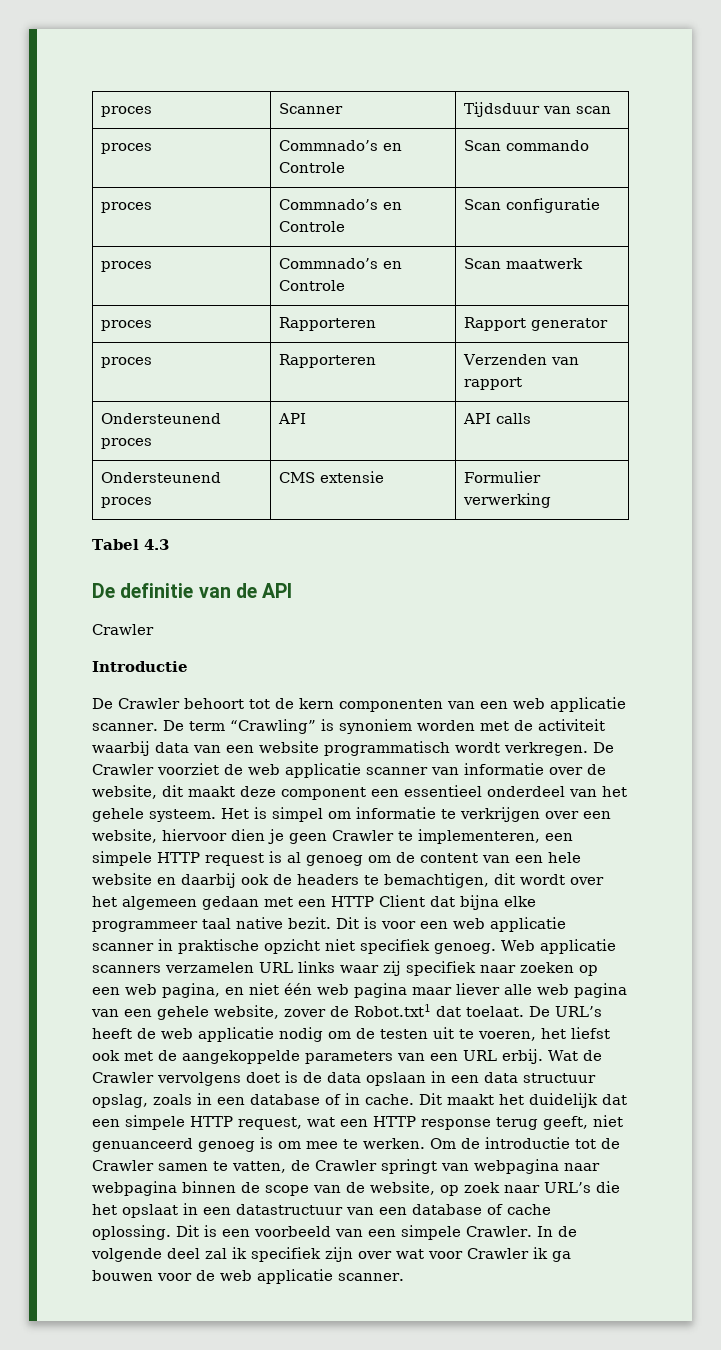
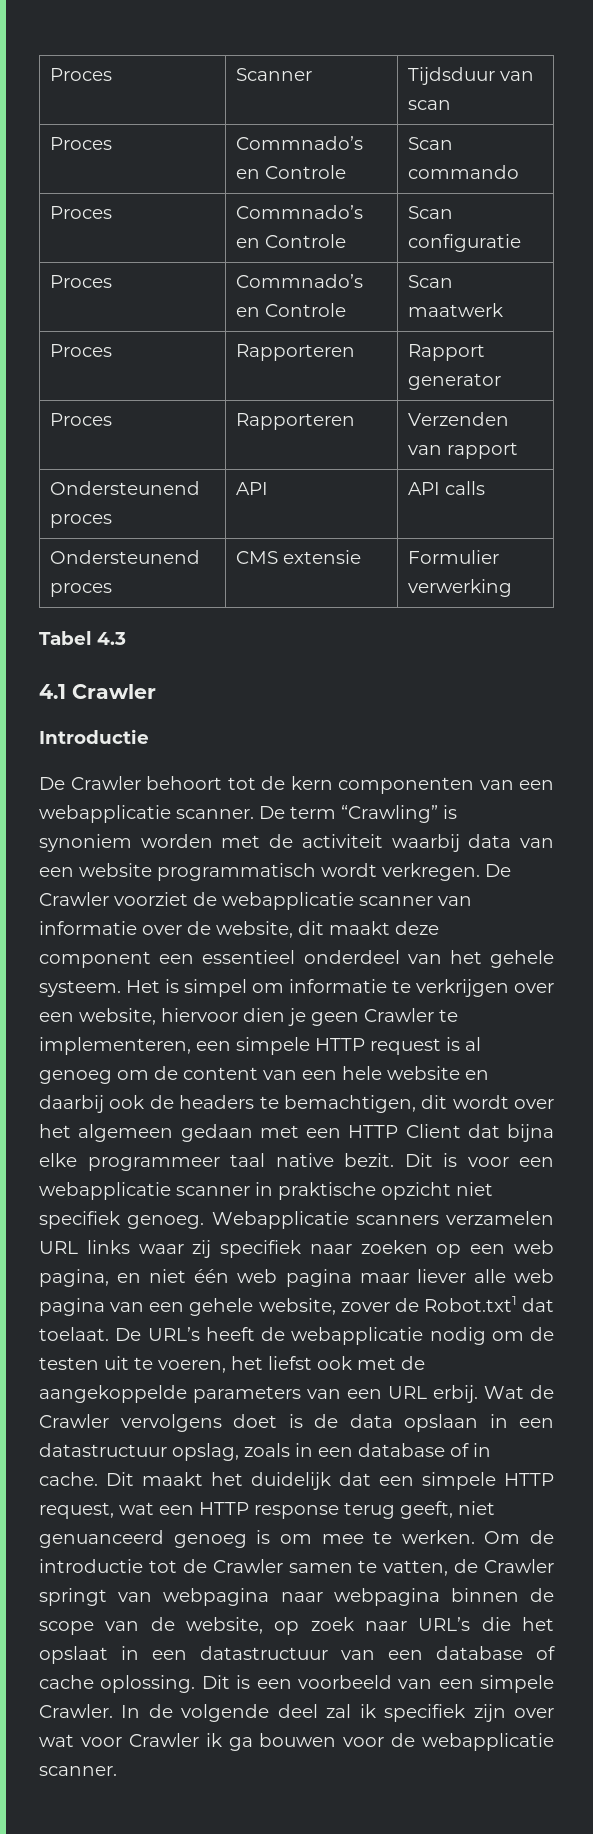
[100,106,152,117] proces -> [50,68,113,81] Proces
[100,143,152,154] proces -> [50,137,113,150] Proces
[100,202,152,213] proces -> [50,206,113,219] Proces
[100,261,152,272] proces -> [50,275,113,288] Proces
[100,320,152,331] proces -> [50,344,113,357] Proces
[100,357,152,368] proces -> [50,413,113,426] Proces
[92,583,293,598] De definitie van de API // -> [39,684,66,699] 4.1
[513,697,626,712] web applicatie -> [39,805,171,823] webapplicatie
[248,763,361,778] web applicatie -> [222,892,354,910] webapplicatie
[453,917,566,932] web applicatie -> [39,1182,171,1200] webapplicatie
[501,939,616,954] Web applicatie -> [211,1211,349,1229] Webapplicatie
[161,1027,274,1042] web applicatie -> [291,1327,424,1345] webapplicatie
[484,1072,596,1083] data structuur -> [39,1443,167,1457] datastructuur
[220,1269,333,1284] web applicatie -> [422,1733,554,1751] webapplicatie

